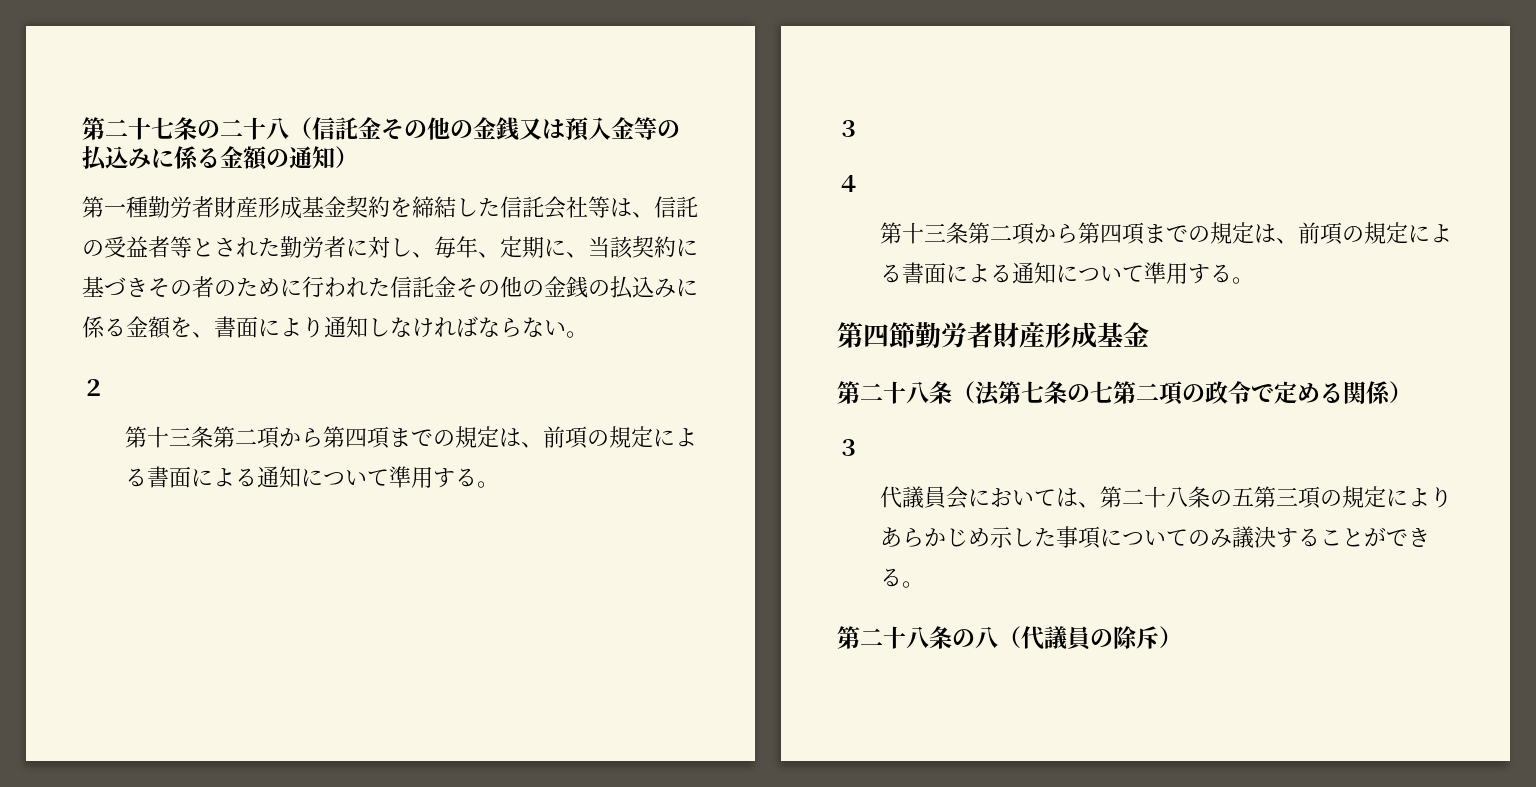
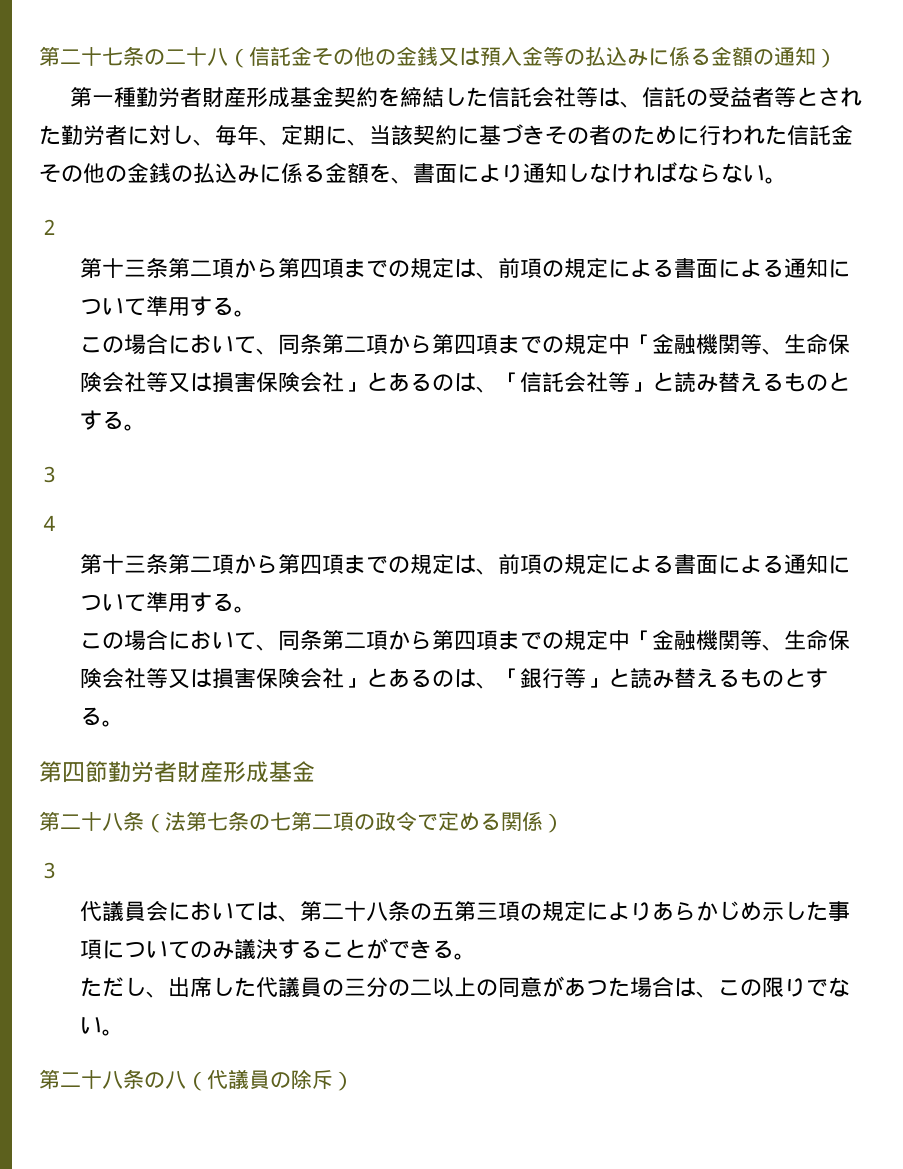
(500, 484) none -> [80,333,851,355] [80,372,851,393] [80,410,147,431] // この場合において、同条第二項から第四項までの規定中「金融機関等、生命保険会社等又は損害保険会社」とあるのは、「信託会社等」と読み替えるものとする。
(1255, 280) none -> [80,629,851,651] [80,668,829,689] [80,707,125,727] // この場合において、同条第二項から第四項までの規定中「金融機関等、生命保険会社等又は損害保険会社」とあるのは、「銀行等」と読み替えるものとする。
(925, 584) none -> [80,976,851,998] [80,1016,125,1036] // ただし、出席した代議員の三分の二以上の同意があつた場合は、この限りでない。

